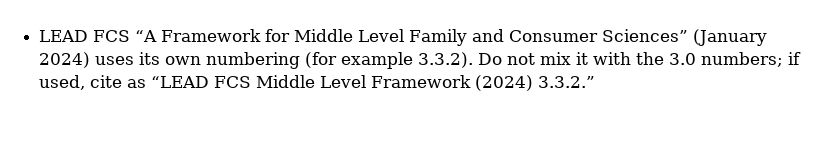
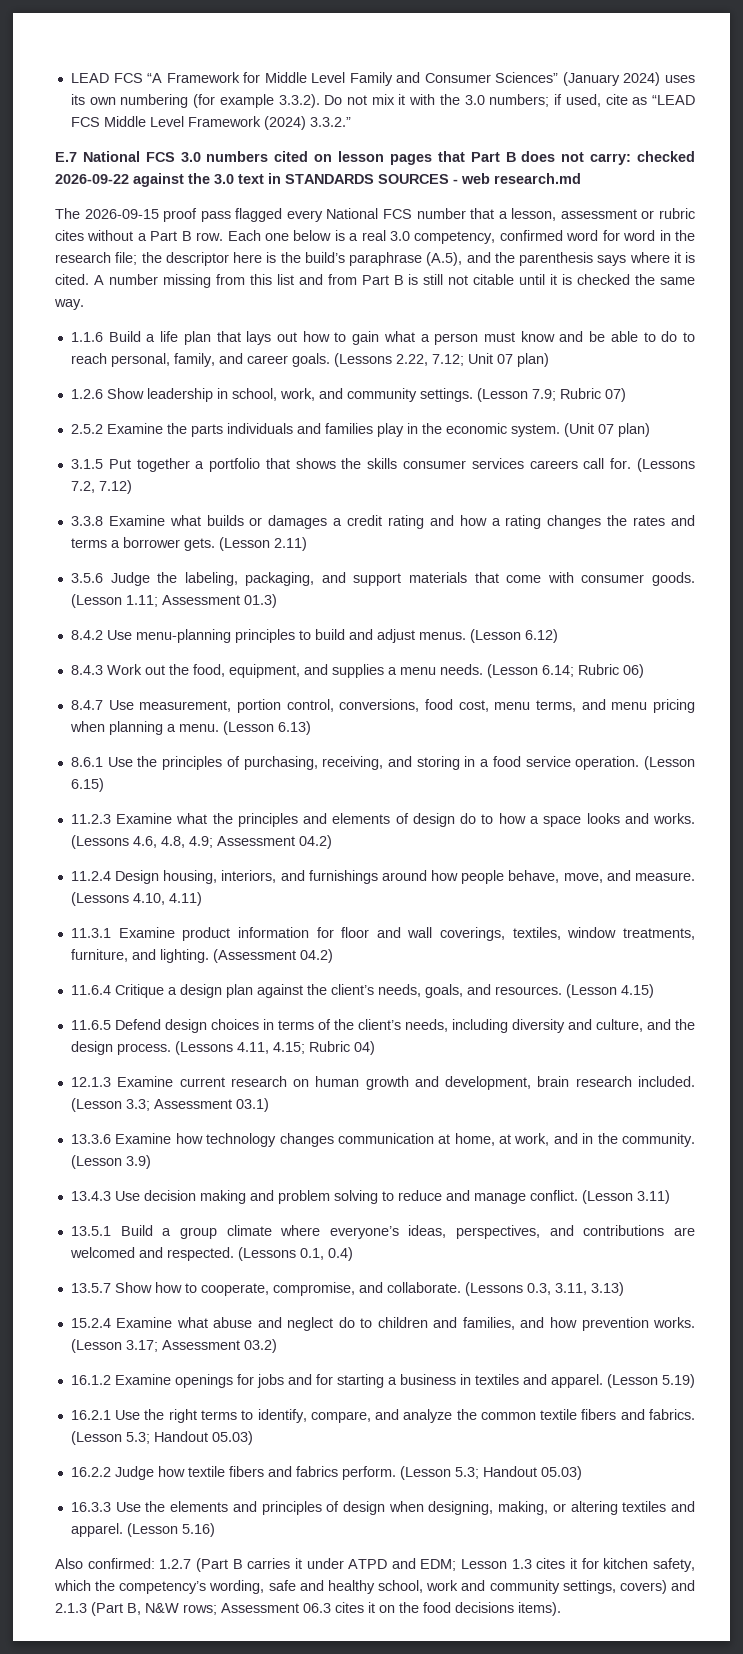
(596, 82) none -> [55,151,696,165] [55,173,581,187] [55,208,695,222] [55,230,696,244] [55,252,695,266] [55,274,695,288] [54,299,84,310] [70,331,695,345] [70,353,549,367] [70,388,626,402] [70,423,650,437] [70,458,695,472] [70,480,132,494] [70,515,695,529] [70,537,307,551] [70,572,695,586] [70,594,277,608] [70,629,558,643] [70,664,644,678] [70,699,696,713] [69,721,311,735] [70,756,696,770] [70,778,104,792] [70,813,695,827] [70,835,332,849] [70,870,696,884] [70,892,202,906] [70,927,695,941] [70,949,333,963] [70,984,654,998] [70,1019,695,1033] [70,1041,375,1055] [70,1076,695,1090] [70,1098,269,1112] [70,1133,695,1147] [70,1155,151,1169] [70,1190,670,1204] [70,1225,695,1239] [69,1247,353,1261] [70,1282,624,1296] [70,1317,695,1331] [70,1339,277,1353] [70,1374,695,1388] [70,1409,695,1423] [70,1431,253,1445] [70,1466,582,1480] [70,1501,696,1515] [70,1523,215,1537] [55,1558,695,1572] [54,1580,695,1594] [55,1602,561,1616] // E.7 National FCS 3.0 numbers cited on lesson pages that Part B does not carry: checked 2026-09-22 against the 3.0 text in STANDARDS SOURCES - web research.md // The 2026-09-15 proof pass flagged every National FCS number that a lesson, assessment or rubric cites without a Part B row. Each one below is a real 3.0 competency, confirmed word for word in the research file; the descriptor here is the build’s paraphrase (A.5), and the parenthesis says where it is cited. A number missing from this list and from Part B is still not citable until it is checked the same way. // 1.1.6 Build a life plan that lays out how to gain what a person must know and be able to do to reach personal, family, and career goals. (Lessons 2.22, 7.12; Unit 07 plan) // 1.2.6 Show leadership in school, work, and community settings. (Lesson 7.9; Rubric 07) // 2.5.2 Examine the parts individuals and families play in the economic system. (Unit 07 plan) // 3.1.5 Put together a portfolio that shows the skills consumer services careers call for. (Lessons 7.2, 7.12) // 3.3.8 Examine what builds or damages a credit rating and how a rating changes the rates and terms a borrower gets. (Lesson 2.11) // 3.5.6 Judge the labeling, packaging, and support materials that come with consumer goods. (Lesson 1.11; Assessment 01.3) // 8.4.2 Use menu-planning principles to build and adjust menus. (Lesson 6.12) // 8.4.3 Work out the food, equipment, and supplies a menu needs. (Lesson 6.14; Rubric 06) // 8.4.7 Use measurement, portion control, conversions, food cost, menu terms, and menu pricing when planning a menu. (Lesson 6.13) // 8.6.1 Use the principles of purchasing, receiving, and storing in a food service operation. (Lesson 6.15) // 11.2.3 Examine what the principles and elements of design do to how a space looks and works. (Lessons 4.6, 4.8, 4.9; Assessment 04.2) // 11.2.4 Design housing, interiors, and furnishings around how people behave, move, and measure. (Lessons 4.10, 4.11) // 11.3.1 Examine product information for floor and wall coverings, textiles, window treatments, furniture, and lighting. (Assessment 04.2) // 11.6.4 Critique a design plan against the client’s needs, goals, and resources. (Lesson 4.15) // 11.6.5 Defend design choices in terms of the client’s needs, including diversity and culture, and the design process. (Lessons 4.11, 4.15; Rubric 04) // 12.1.3 Examine current research on human growth and development, brain research included. (Lesson 3.3; Assessment 03.1) // 13.3.6 Examine how technology changes communication at home, at work, and in the community. (Lesson 3.9) // 13.4.3 Use decision making and problem solving to reduce and manage conflict. (Lesson 3.11) // 13.5.1 Build a group climate where everyone’s ideas, perspectives, and contributions are welcomed and respected. (Lessons 0.1, 0.4) // 13.5.7 Show how to cooperate, compromise, and collaborate. (Lessons 0.3, 3.11, 3.13) // 15.2.4 Examine what abuse and neglect do to children and families, and how prevention works. (Lesson 3.17; Assessment 03.2) // 16.1.2 Examine openings for jobs and for starting a business in textiles and apparel. (Lesson 5.19) // 16.2.1 Use the right terms to identify, compare, and analyze the common textile fibers and fabrics. (Lesson 5.3; Handout 05.03) // 16.2.2 Judge how textile fibers and fabrics perform. (Lesson 5.3; Handout 05.03) // 16.3.3 Use the elements and principles of design when designing, making, or altering textiles and apparel. (Lesson 5.16) // Also confirmed: 1.2.7 (Part B carries it under ATPD and EDM; Lesson 1.3 cites it for kitchen safety, which the competency’s wording, safe and healthy school, work and community settings, covers) and 2.1.3 (Part B, N&W rows; Assessment 06.3 cites it on the food decisions items).

